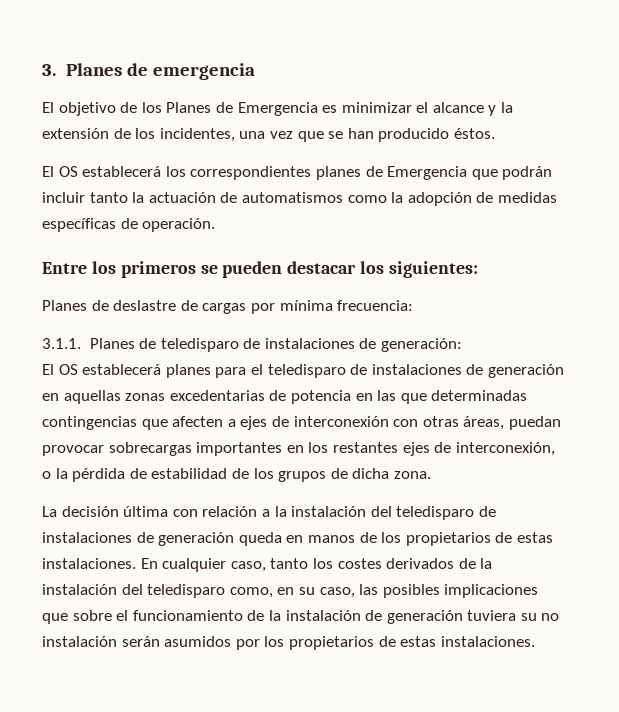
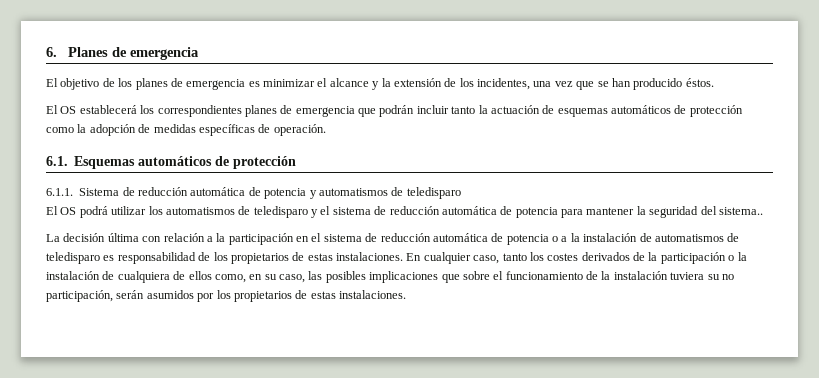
[42,64,56,76] 3. -> [46,47,57,57] 6.
[166,102,318,116] Planes de Emergencia -> [135,78,246,90] planes de emergencia
[387,166,468,180] Emergencia -> [295,106,355,117] emergencia
[241,192,343,203] automatismos -> [557,105,743,117] esquemas automáticos de protección
[42,261,479,278] [42,300,414,314] [42,338,463,352] [42,364,564,378] [42,390,528,404] [42,416,561,430] [42,442,555,456] [42,468,431,482] Entre los primeros se pueden destacar los siguientes: // Planes de deslastre de cargas por mínima frecuencia: // 3.1.1. Planes de teledisparo de instalaciones de generación: // El OS establecerá planes para el teledisparo de instalaciones de generación en aquellas zonas excedentarias de potencia en las que determinadas contingencias que afecten a ejes de interconexión con otras áreas, puedan provocar sobrecargas importantes en los restantes ejes de interconexión, o la pérdida de estabilidad de los grupos de dicha zona. -> [46,156,297,169] [46,187,461,199] [46,206,763,218] 6.1. Esquemas automáticos de protección // 6.1.1. Sistema de reducción automática de potencia y automatismos de teledisparo // El OS podrá utilizar los automatismos de teledisparo y el sistema de reducción automática de potencia para mantener la seguridad del sistema..
[291,506,496,520] [42,532,355,546] instalación del teledisparo de instalaciones de generación queda en manos -> [228,233,740,245] [46,252,196,264] participación en el sistema de reducción automática de potencia o a la instalación de automatismos de teledisparo es responsabilidad
[42,584,226,598] instalación del teledisparo -> [660,252,747,264] [46,271,212,283] participación o la instalación de cualquiera de ellos
[365,610,463,624] de generación -> (668, 275) none
[42,636,117,647] instalación -> [46,290,113,302] participación,

